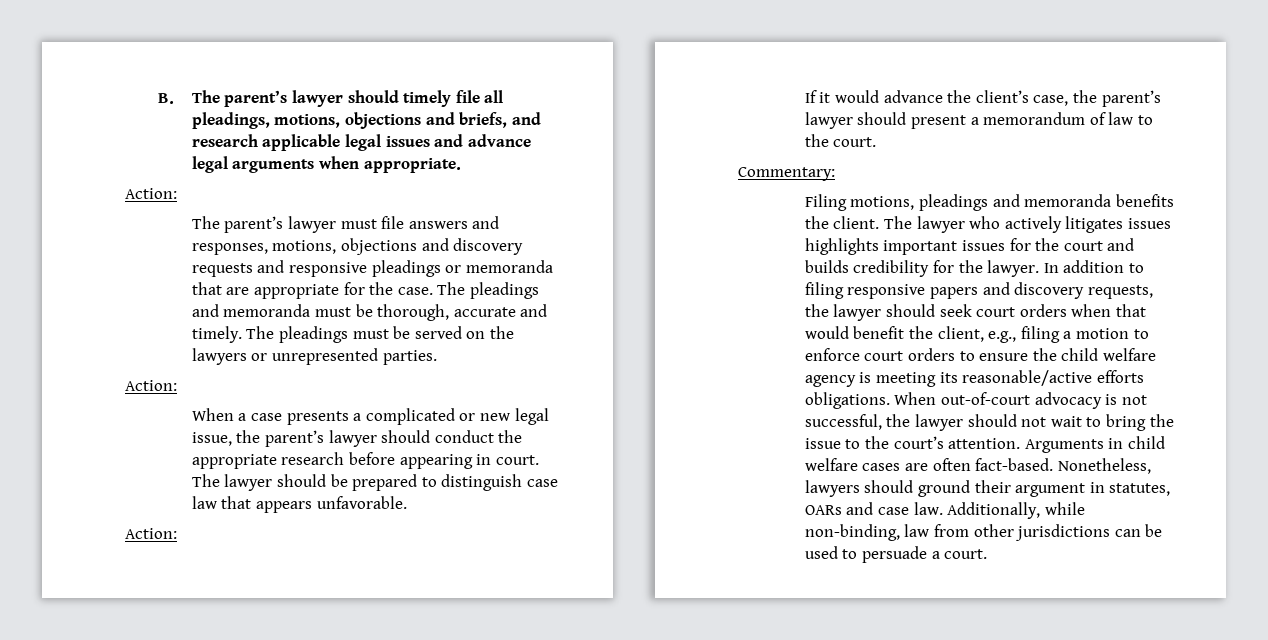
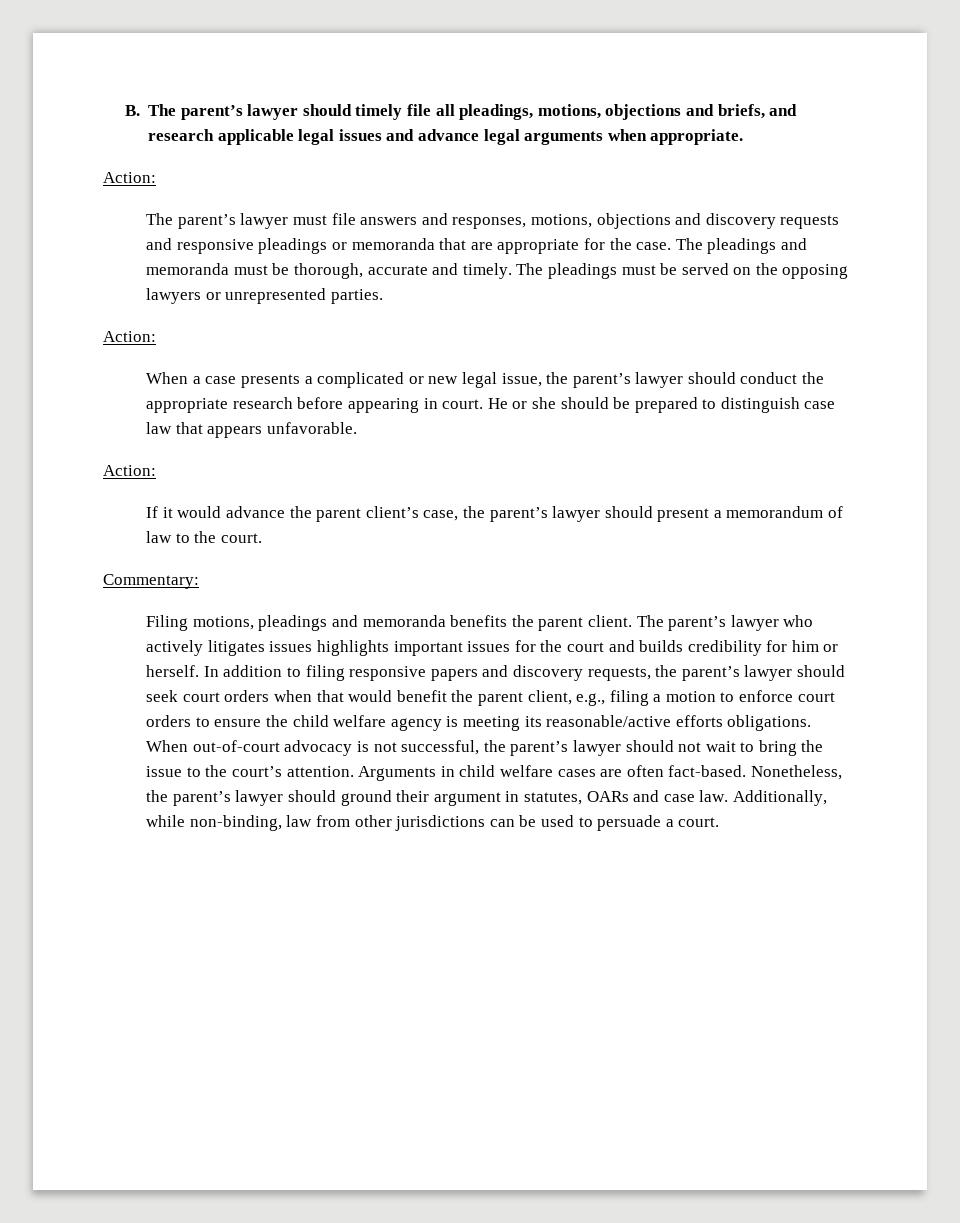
(514, 332) none -> [782,264,849,279] opposing
[191,474,273,491] The lawyer -> [487,397,556,409] He or she
(972, 96) none -> [316,508,362,522] parent
(829, 222) none -> [538,617,584,631] parent
(912, 222) none -> [668,616,727,631] parent’s
[958,260,1040,277] the lawyer. -> [791,640,839,652] [146,665,200,677] him or herself.
(829, 310) none -> [681,666,740,681] parent’s
(933, 332) none -> [477,692,523,706] parent
(911, 420) none -> [510,741,569,756] parent’s
[804,480,860,497] lawyers -> [146,790,284,806] the parent’s lawyer

